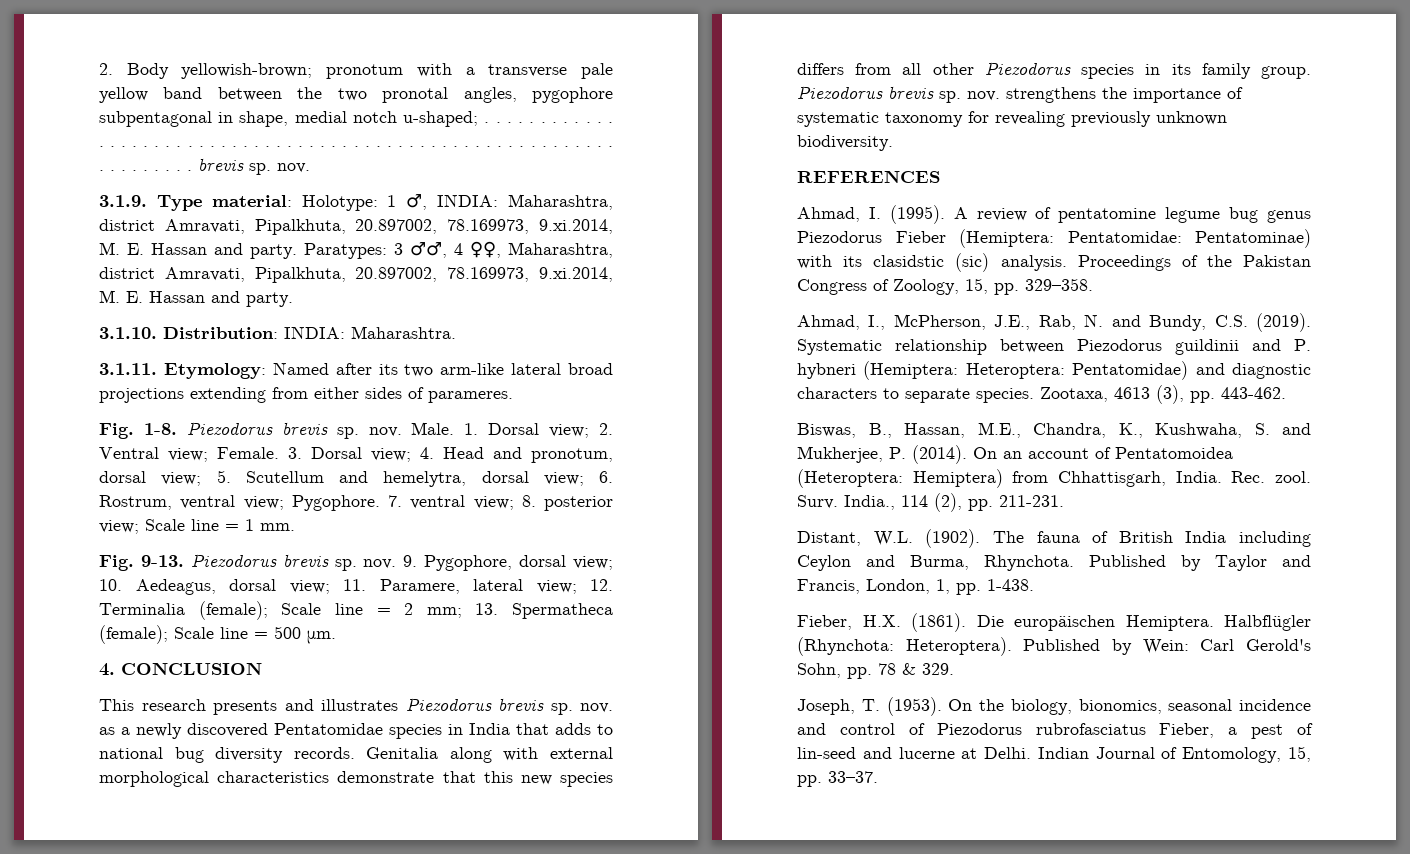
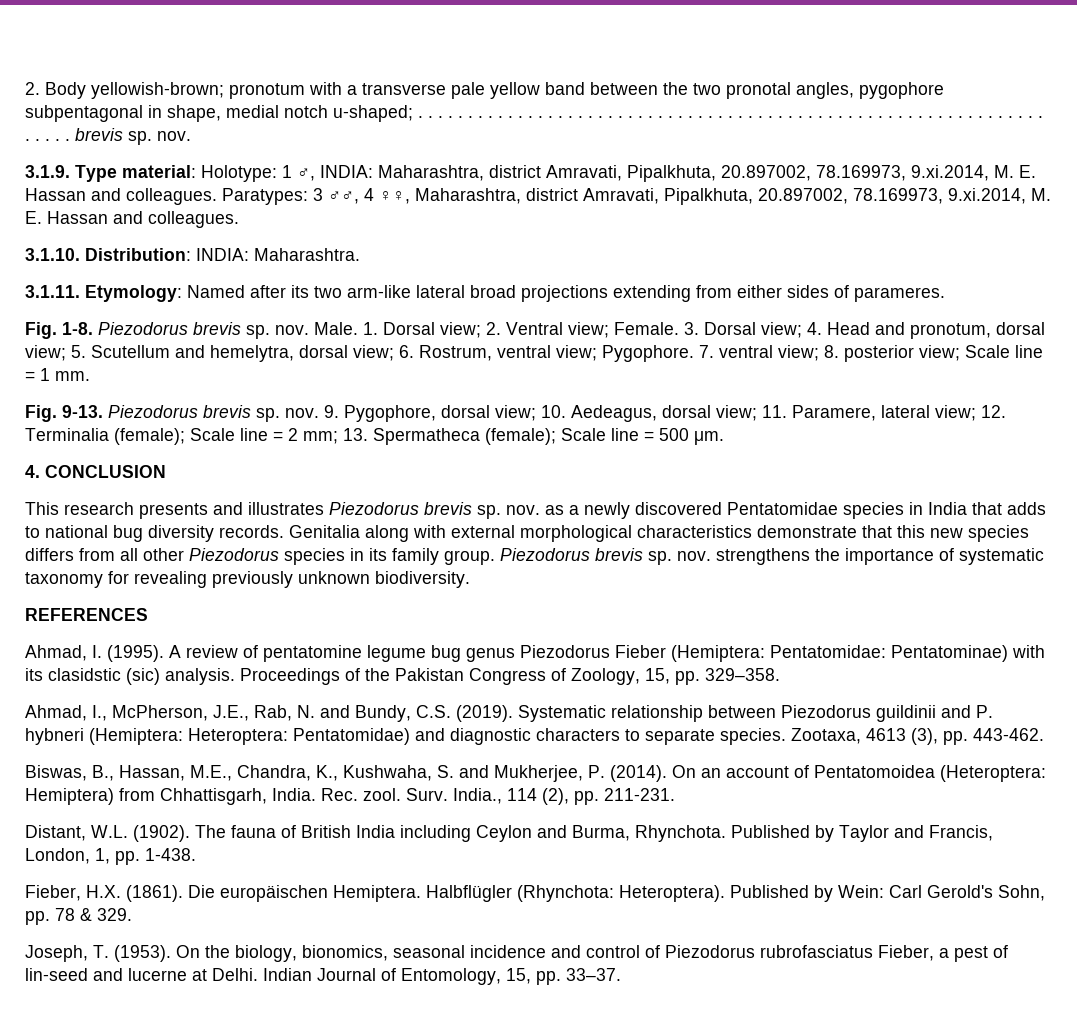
[250,244,297,259] party. -> [126,188,217,205] colleagues.
[246,292,293,307] party. -> [148,211,239,228] colleagues.

